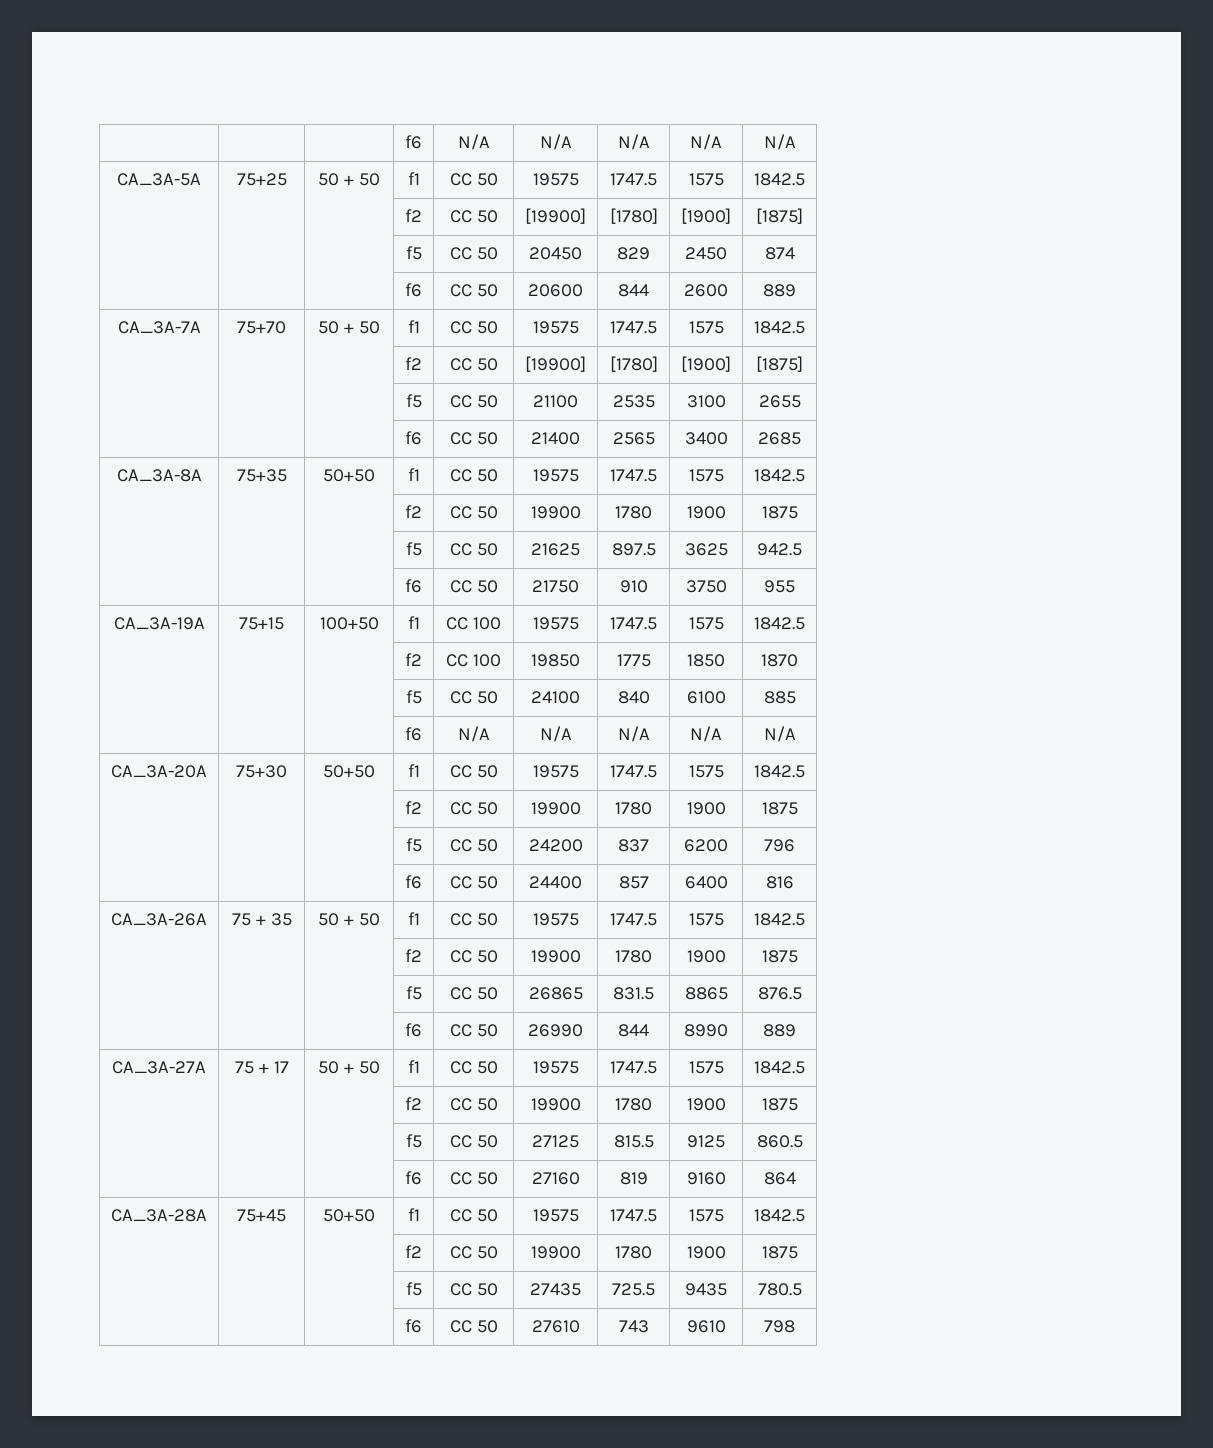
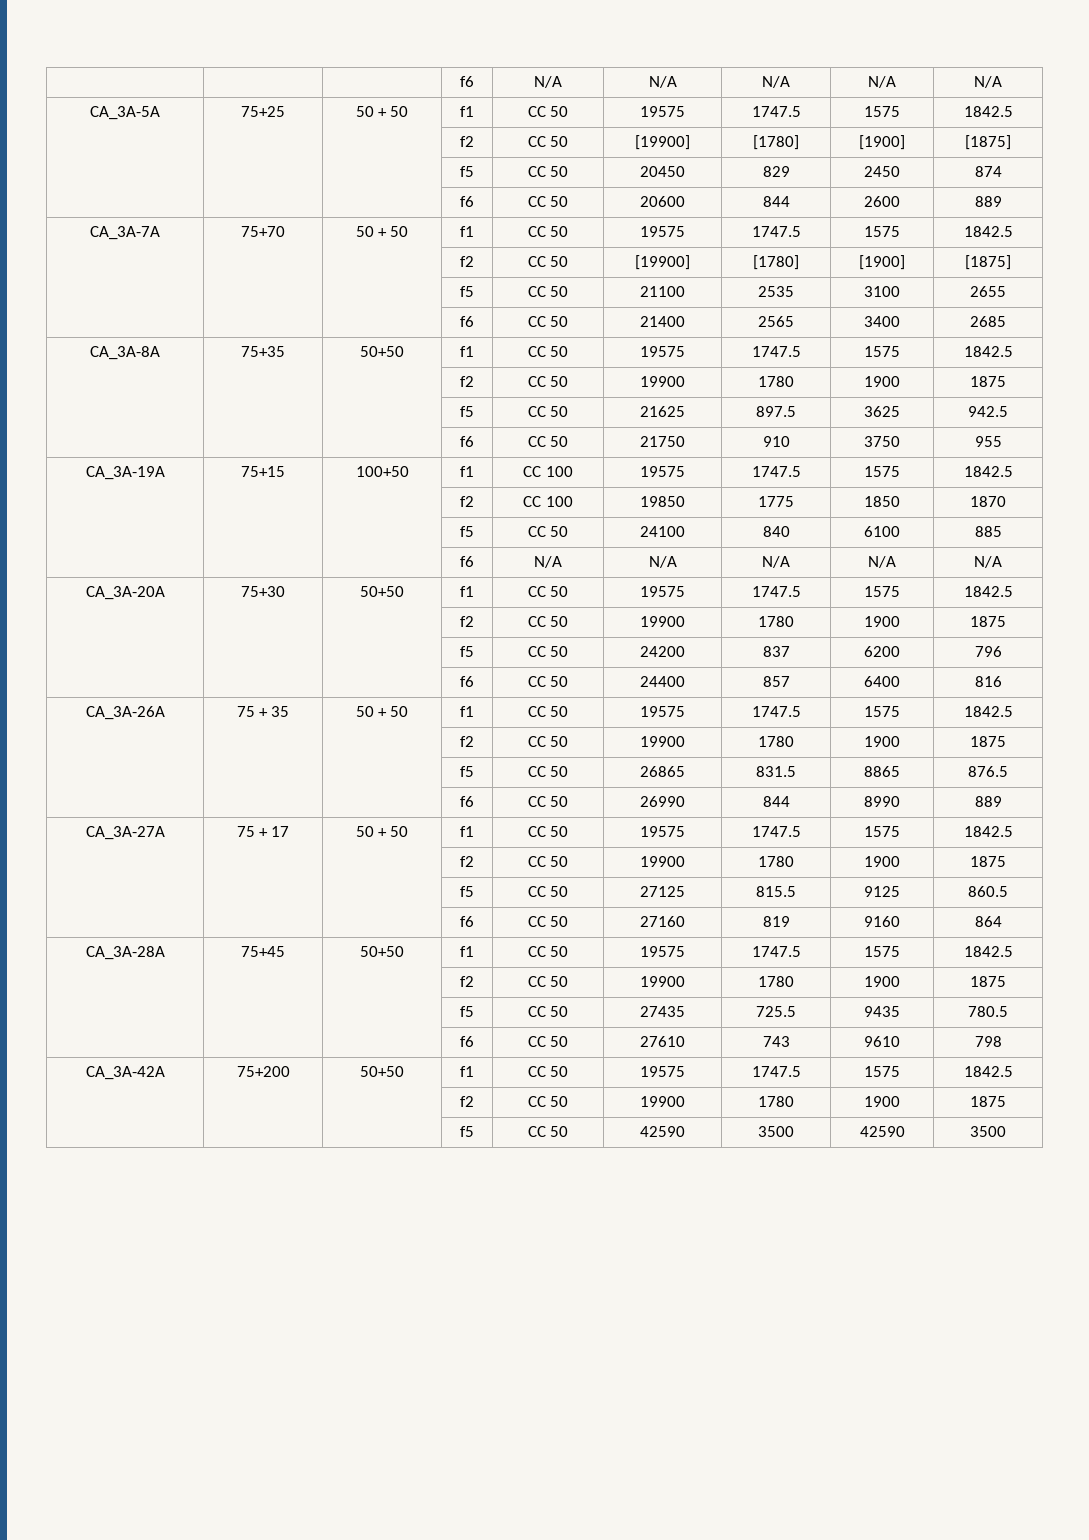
(795, 1326) none -> [85,1066,165,1080] [236,1066,290,1077] [360,1066,404,1077] [460,1066,474,1077] [527,1066,569,1077] [640,1066,685,1077] [751,1066,801,1077] [864,1066,900,1077] [963,1066,1013,1077] [460,1096,474,1107] [527,1096,569,1107] [640,1096,685,1107] [758,1096,794,1107] [864,1096,900,1107] [970,1096,1006,1107] [460,1126,474,1137] [527,1126,569,1137] [640,1126,685,1137] [758,1126,794,1137] [859,1126,905,1137] [970,1126,1006,1137] // CA_3A-42A | 75+200 | 50+50 | f1 | CC 50 | 19575 | 1747.5 | 1575 | 1842.5 // | | | f2 | CC 50 | 19900 | 1780 | 1900 | 1875 // | | | f5 | CC 50 | 42590 | 3500 | 42590 | 3500

